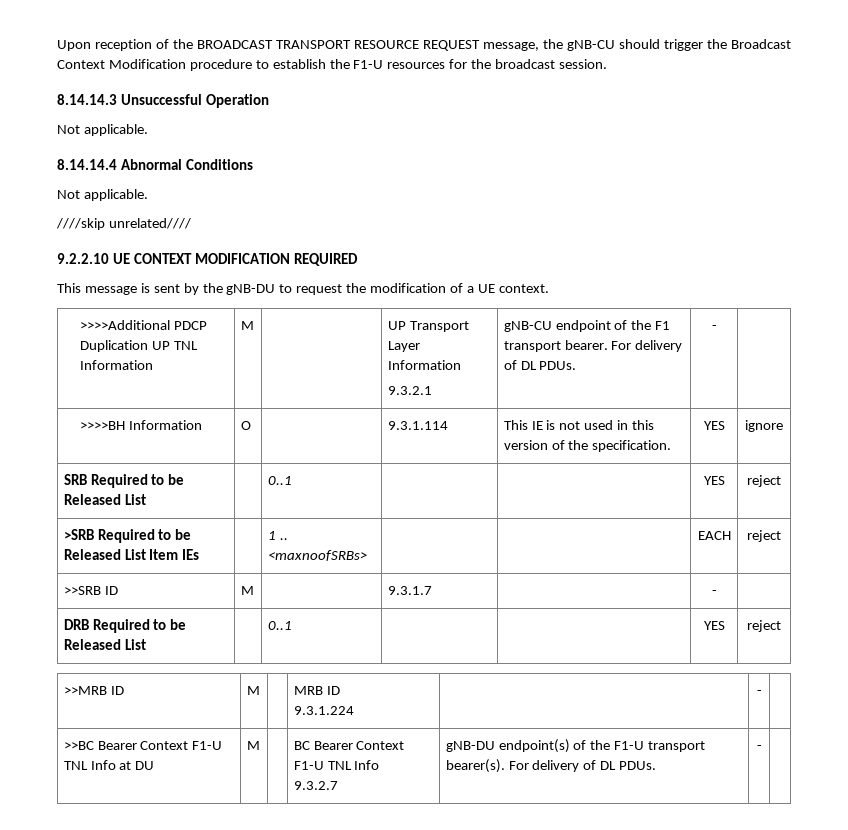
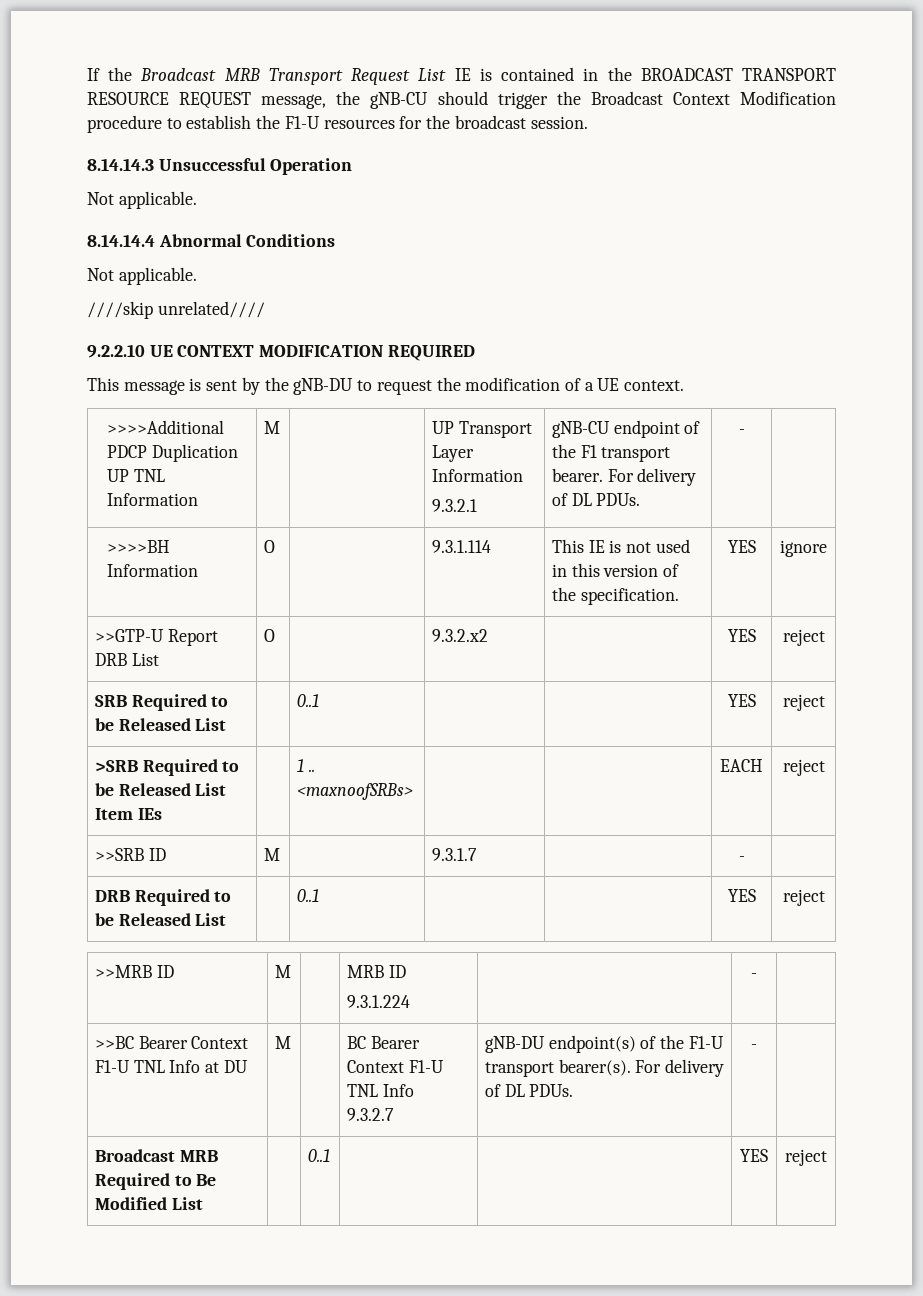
[57,39,169,51] Upon reception of -> [87,67,599,85] If the Broadcast MRB Transport Request List IE is contained in
(783, 426) none -> [94,629,218,646] [94,653,159,666] [263,629,275,642] [431,629,488,642] [727,629,756,642] [782,629,825,646] // >>GTP-U Report DRB List | O | | 9.3.2.x2 | | YES | reject
(762, 747) none -> [94,1149,218,1162] [94,1173,217,1190] [94,1197,203,1210] [307,1149,330,1162] [740,1149,768,1162] [785,1149,827,1166] // Broadcast MRB Required to Be Modified List | | 0..1 | | | YES | reject

